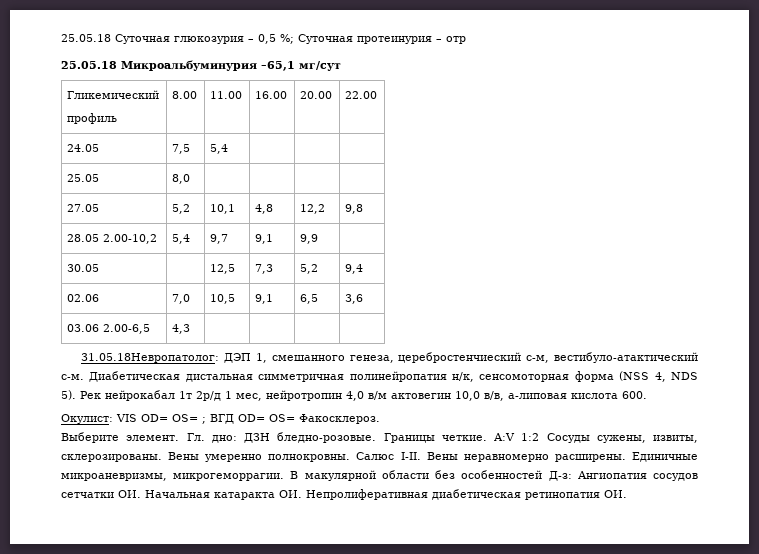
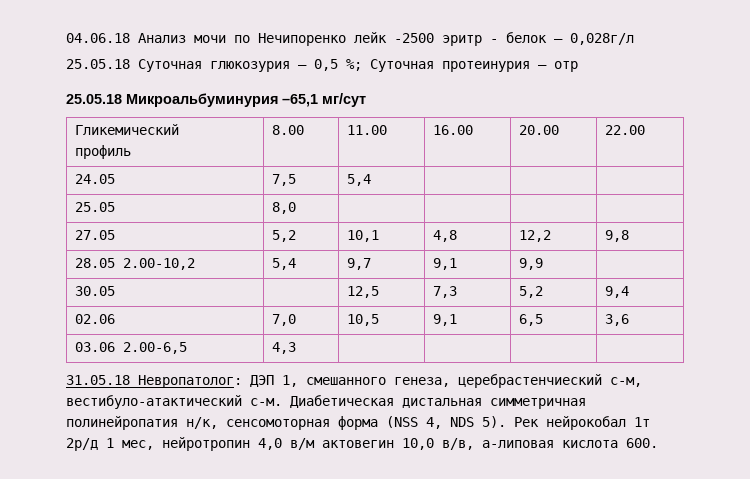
(61, 38) none -> [66,32,634,46] 04.06.18 Анализ мочи по Нечипоренко лейк -2500 эритр - белок – 0,028г/л //
[81,353,220,363] 31.05.18Невропатолог: -> [66,375,242,388] 31.05.18 Невропатолог:
[398,352,522,363] церебростенчиеский -> [458,374,602,388] церебрастенчиеский
[105,390,175,401] нейрокабал -> [546,416,626,430] нейрокобал
[61,414,380,424] [61,432,698,443] [61,452,698,462] [61,470,698,481] [61,489,627,500] // Окулист: VIS OD= OS= ; ВГД OD= OS= Факосклероз. // Выберите элемент. Гл. дно: ДЗН бледно-розовые. Границы четкие. А:V 1:2 Сосуды сужены, извиты, склерозированы. Вены умеренно полнокровны. Салюс I-II. Вены неравномерно расширены. Единичные микроаневризмы, микрогеморрагии. В макулярной области без особенностей Д-з: Ангиопатия сосудов сетчатки ОИ. Начальная катаракта ОИ. Непролиферативная диабетическая ретинопатия ОИ. -> (658, 443) none

